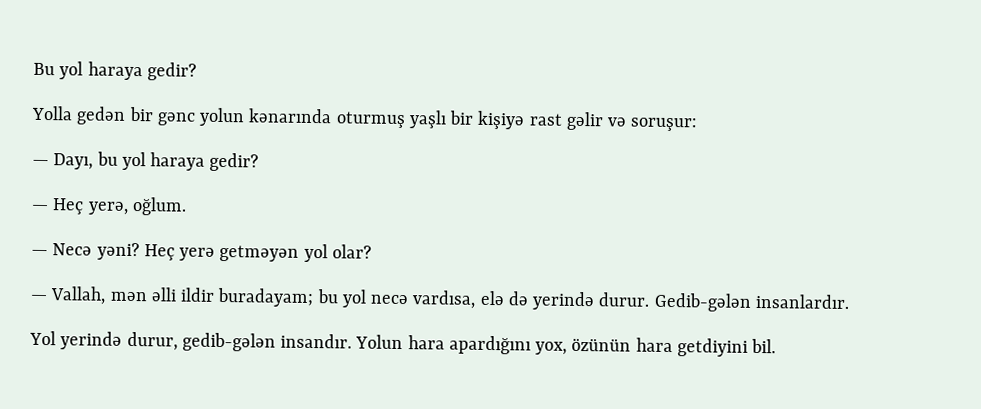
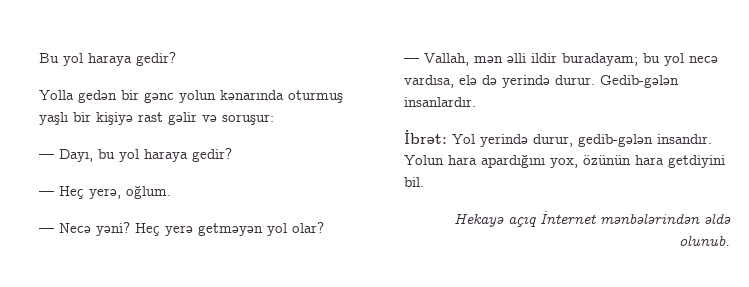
(850, 301) none -> [404,130,447,144] İbrət:
(777, 346) none -> [454,211,731,227] [679,235,730,246] // Hekayə açıq İnternet mənbələrindən əldə olunub.

